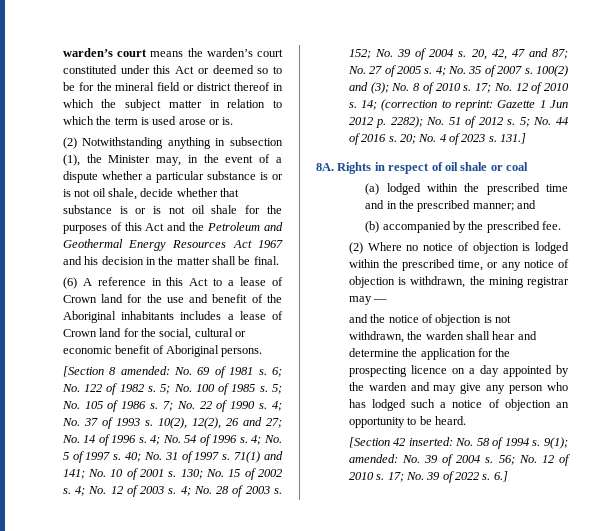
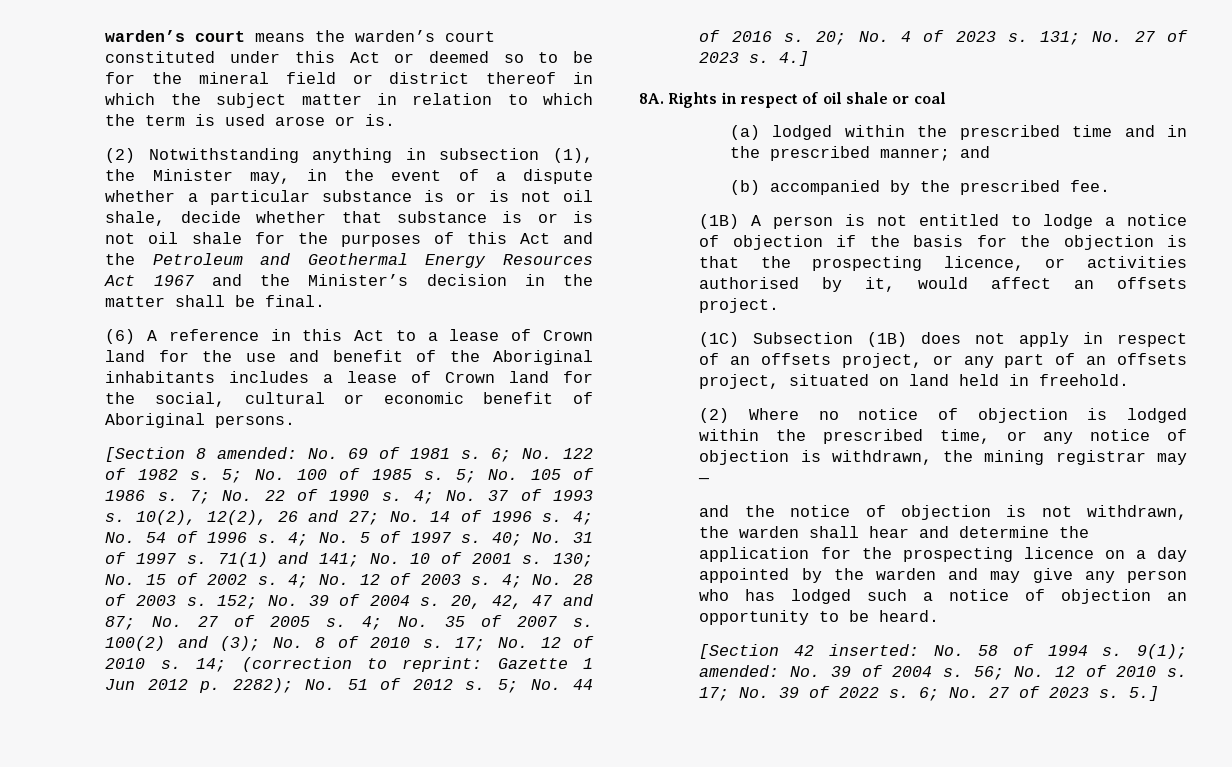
[84,256,99,265] his -> [260,274,409,286] the Minister’s
[500,133,527,144] 131.] -> [1040,30,1188,45] [699,51,810,66] 131; No. 27 of 2023 s. 4.]
(562, 225) none -> [699,214,1187,229] [699,235,1187,250] [699,256,1187,271] [699,277,1187,292] [699,298,780,313] [699,332,1187,347] [699,353,1187,368] [699,374,1130,389] // (1B) A person is not entitled to lodge a notice of objection if the basis for the objection is that the prospecting licence, or activities authorised by it, would affect an offsets project. // (1C) Subsection (1B) does not apply in respect of an offsets project, or any part of an offsets project, situated on land held in freehold.
[493,471,508,482] 6.] -> [919,686,1160,701] 6; No. 27 of 2023 s. 5.]

